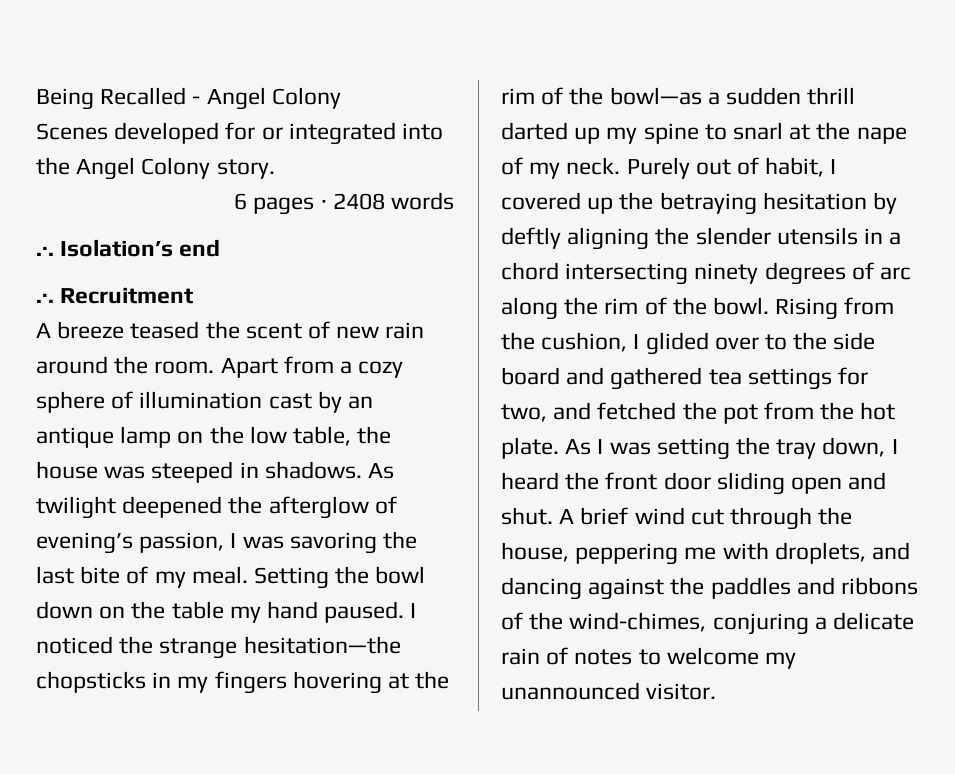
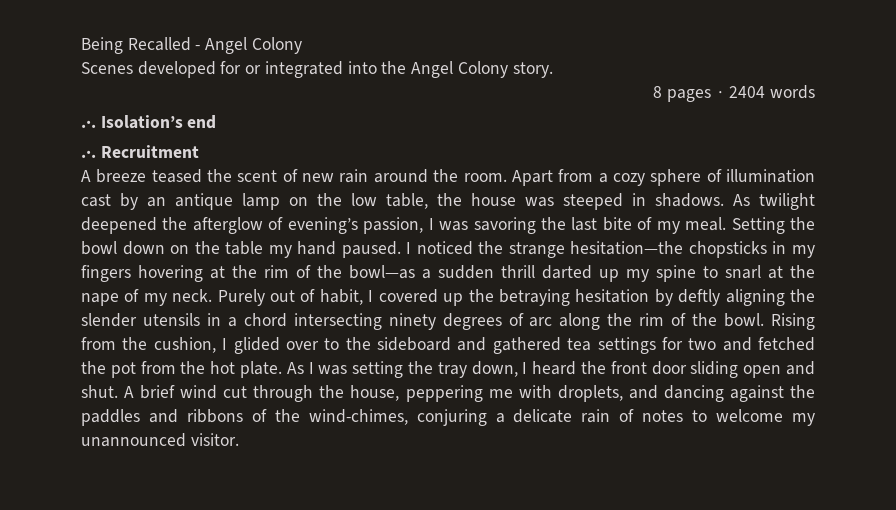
[234,193,248,210] 6 -> [653,86,663,98] 8
[332,193,385,210] 2408 -> [729,86,766,98] 2404
[833,332,876,350] [501,367,560,385] side board -> [377,337,451,351] sideboard
[501,404,547,422] two, -> [688,338,717,350] two

